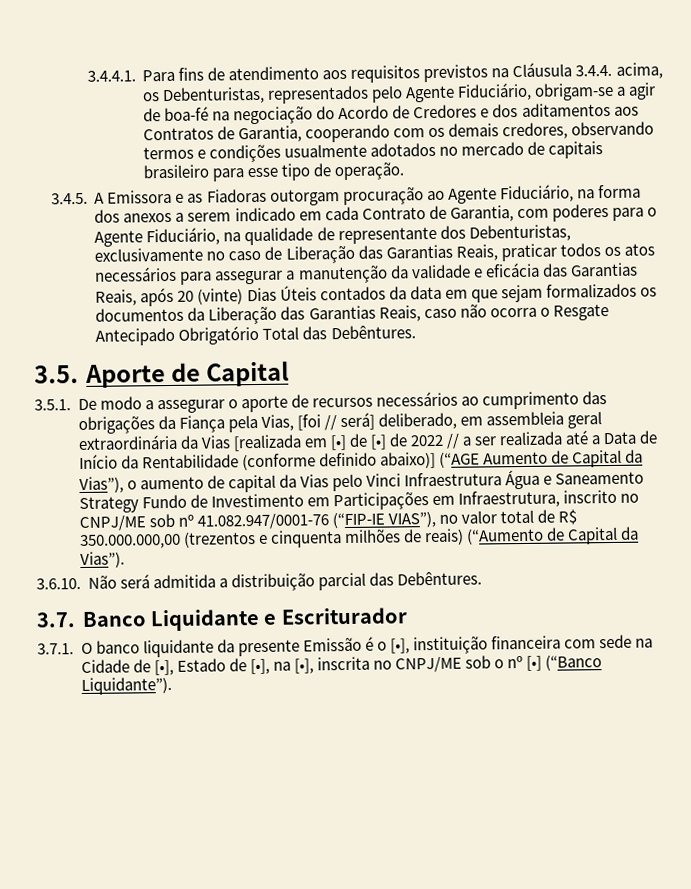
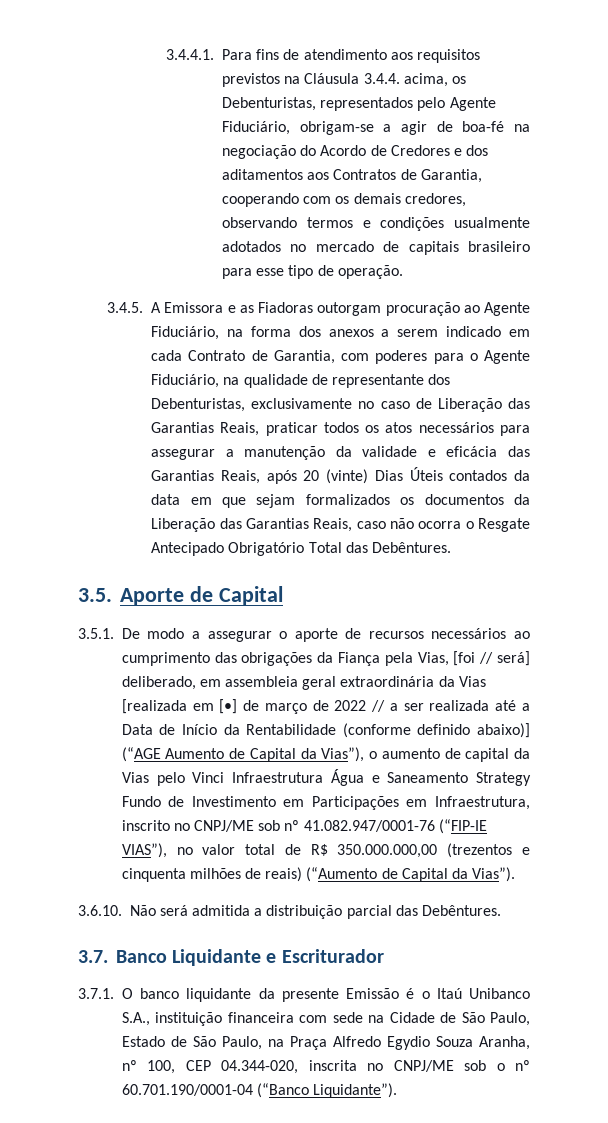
[369,434,387,450] [•] -> [264,703,307,714] março
[389,638,410,654] [•], -> [436,988,530,999] [121,1012,150,1026] Itaú Unibanco S.A.,
[153,658,314,676] [•], Estado de [•], na [•], -> [461,1012,530,1026] [121,1036,530,1050] [121,1060,299,1074] São Paulo, Estado de São Paulo, na Praça Alfredo Egydio Souza Aranha, nº 100, CEP 04.344-020,
[526,655,543,671] [•] -> [121,1084,253,1096] 60.701.190/0001-04

